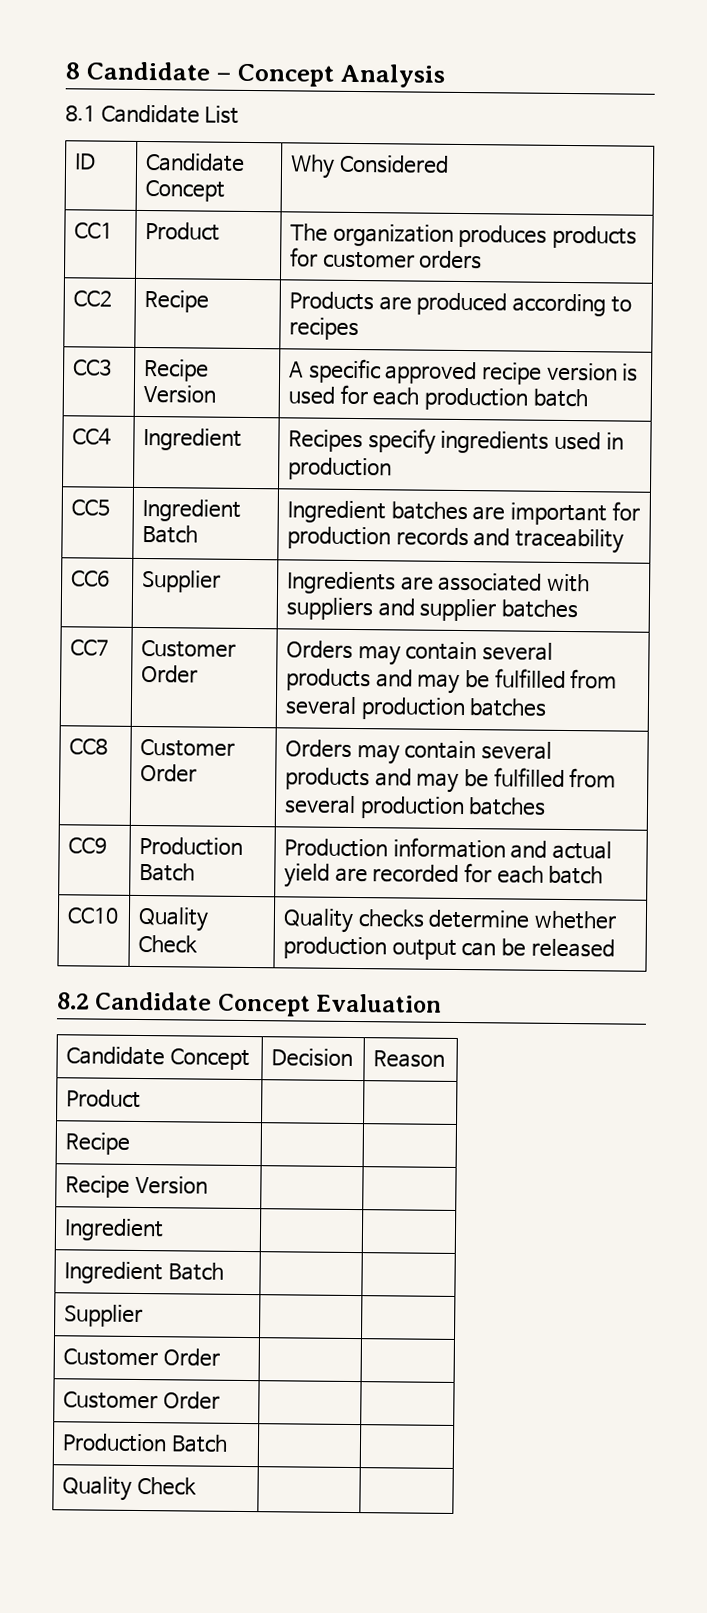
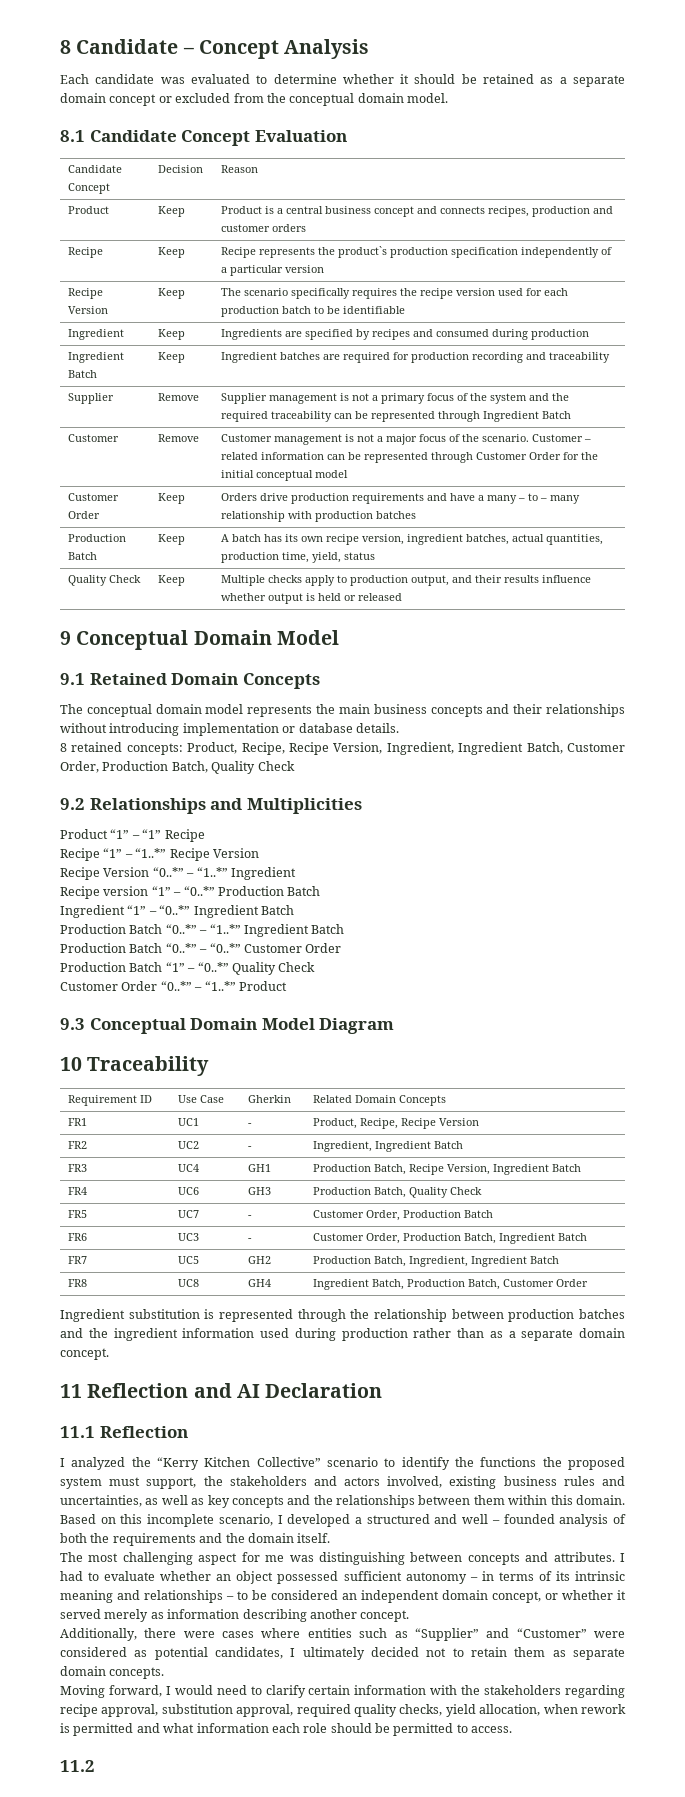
[65,104,240,124] [74,153,97,170] [145,153,246,172] [145,180,226,202] [290,154,449,179] [74,222,114,239] [145,222,221,241] [290,223,638,249] [290,247,483,270] [73,290,113,307] [144,290,210,313] [289,291,632,317] [289,317,360,341] [73,358,113,376] [144,359,210,382] [143,385,217,404] [289,358,639,385] [288,384,588,411] [72,427,112,445] [143,428,243,451] [288,428,624,455] [288,457,393,481] [71,499,111,516] [142,499,242,522] [142,525,199,544] [287,500,640,526] [287,526,625,554] [71,570,111,587] [142,569,222,593] [287,571,591,595] [286,597,579,622] [70,639,110,656] [141,639,237,658] [141,664,199,684] [286,640,554,666] [286,668,618,694] [285,696,548,721] [69,738,109,755] [140,738,236,757] [140,763,198,783] [285,739,553,765] [285,767,617,793] [284,795,547,820] [68,837,108,854] [139,836,244,856] [139,862,196,882] [284,837,613,860] [284,863,604,888] [67,907,120,924] [138,906,210,932] [138,934,199,954] [283,908,618,934] [283,936,615,960] [57,992,90,1010] 8.1 Candidate List // ID | Candidate Concept | Why Considered // CC1 | Product | The organization produces products for customer orders // CC2 | Recipe | Products are produced according to recipes // CC3 | Recipe Version | A specific approved recipe version is used for each production batch // CC4 | Ingredient | Recipes specify ingredients used in production // CC5 | Ingredient Batch | Ingredient batches are important for production records and traceability // CC6 | Supplier | Ingredients are associated with suppliers and supplier batches // CC7 | Customer Order | Orders may contain several products and may be fulfilled from several production batches // CC8 | Customer Order | Orders may contain several products and may be fulfilled from several production batches // CC9 | Production Batch | Production information and actual yield are recorded for each batch // CC10 | Quality Check | Quality checks determine whether production output can be released // 8.2 -> [60,74,626,87] [60,93,448,106] [60,130,85,142] Each candidate was evaluated to determine whether it should be retained as a separate domain concept or excluded from the conceptual domain model. // 8.1
[65,1132,131,1155] [65,1175,208,1198] [64,1218,165,1242] [64,1261,224,1285] [64,1304,144,1328] [63,1348,220,1367] [63,1391,220,1410] [62,1433,228,1453] [62,1476,197,1501] | // Recipe | | // Recipe Version | | // Ingredient | | // Ingredient Batch | | // Supplier | | // Customer Order | | // Customer Order | | // Production Batch | | // Quality Check | | -> [158,206,186,217] [221,206,614,217] [221,224,307,232] [68,247,104,258] [158,247,186,258] [221,246,613,258] [221,265,325,276] [68,288,104,299] [68,306,109,314] [158,288,186,299] [221,288,569,299] [221,306,406,317] [68,329,125,340] [158,329,186,340] [221,329,590,340] [68,352,125,363] [68,370,98,378] [158,352,186,363] [221,352,611,363] [68,393,115,404] [158,393,200,401] [221,393,570,404] [221,411,572,422] [68,434,120,442] [158,434,200,442] [221,434,592,445] [221,452,599,463] [221,470,349,481] [68,493,120,501] [68,511,101,519] [158,493,186,504] [221,493,581,504] [221,511,417,522] [68,534,127,542] [68,552,98,560] [158,534,186,545] [221,534,604,545] [221,552,376,563] [68,575,142,586] [158,575,186,586] [221,575,592,586] [221,593,403,604] [60,630,339,650] [60,673,320,689] [60,704,625,717] [60,723,399,736] [60,742,625,755] [60,761,295,774] [60,798,362,814] [60,829,205,842] [60,848,259,861] [60,867,296,880] [60,886,321,899] [60,905,294,918] [60,924,345,937] [60,943,342,953] [60,962,316,975] [60,981,287,991] [60,1018,395,1034] [60,1056,210,1076] [68,1095,153,1106] [178,1095,225,1103] [248,1095,292,1103] [313,1095,447,1106] [68,1118,88,1126] [178,1118,200,1126] [248,1123,253,1126] [313,1118,480,1129] [68,1141,88,1149] [178,1141,200,1149] [248,1146,253,1149] [313,1141,464,1152] [68,1164,88,1172] [178,1164,200,1172] [248,1164,272,1172] [313,1164,582,1175] [68,1187,88,1195] [178,1187,200,1195] [248,1187,272,1195] [313,1187,483,1198] [68,1210,88,1218] [178,1210,200,1218] [248,1215,253,1218] [313,1210,494,1221] [68,1233,88,1241] [178,1233,200,1241] [248,1238,253,1241] [313,1233,588,1244] [68,1256,88,1264] [178,1256,200,1264] [248,1256,272,1264] [313,1256,560,1267] [68,1279,88,1287] [178,1279,200,1287] [248,1279,272,1287] [313,1279,589,1290] [60,1309,625,1322] [60,1328,625,1341] [60,1348,109,1360] [60,1383,383,1398] [60,1426,188,1438] [60,1457,625,1470] [60,1476,625,1489] [60,1495,625,1508] [60,1514,627,1527] [60,1533,331,1546] [60,1552,625,1565] [60,1571,625,1584] [60,1590,626,1603] [60,1609,410,1622] [60,1628,626,1641] [60,1647,625,1660] [60,1666,165,1679] [60,1685,625,1698] [60,1704,626,1717] [60,1723,513,1736] [60,1760,95,1772] Keep | Product is a central business concept and connects recipes, production and customer orders // Recipe | Keep | Recipe represents the product`s production specification independently of a particular version // Recipe Version | Keep | The scenario specifically requires the recipe version used for each production batch to be identifiable // Ingredient | Keep | Ingredients are specified by recipes and consumed during production // Ingredient Batch | Keep | Ingredient batches are required for production recording and traceability // Supplier | Remove | Supplier management is not a primary focus of the system and the required traceability can be represented through Ingredient Batch // Customer | Remove | Customer management is not a major focus of the scenario. Customer – related information can be represented through Customer Order for the initial conceptual model // Customer Order | Keep | Orders drive production requirements and have a many – to – many relationship with production batches // Production Batch | Keep | A batch has its own recipe version, ingredient batches, actual quantities, production time, yield, status // Quality Check | Keep | Multiple checks apply to production output, and their results influence whether output is held or released // 9 Conceptual Domain Model // 9.1 Retained Domain Concepts // The conceptual domain model represents the main business concepts and their relationships without introducing implementation or database details. // 8 retained concepts: Product, Recipe, Recipe Version, Ingredient, Ingredient Batch, Customer Order, Production Batch, Quality Check // 9.2 Relationships and Multiplicities // Product “1” – “1” Recipe // Recipe “1” – “1..*” Recipe Version // Recipe Version “0..*” – “1..*” Ingredient // Recipe version “1” – “0..*” Production Batch // Ingredient “1” – “0..*” Ingredient Batch // Production Batch “0..*” – “1..*” Ingredient Batch // Production Batch “0..*” – “0..*” Customer Order // Production Batch “1” – “0..*” Quality Check // Customer Order “0..*” – “1..*” Product // 9.3 Conceptual Domain Model Diagram // 10 Traceability // Requirement ID | Use Case | Gherkin | Related Domain Concepts // FR1 | UC1 | - | Product, Recipe, Recipe Version // FR2 | UC2 | - | Ingredient, Ingredient Batch // FR3 | UC4 | GH1 | Production Batch, Recipe Version, Ingredient Batch // FR4 | UC6 | GH3 | Production Batch, Quality Check // FR5 | UC7 | - | Customer Order, Production Batch // FR6 | UC3 | - | Customer Order, Production Batch, Ingredient Batch // FR7 | UC5 | GH2 | Production Batch, Ingredient, Ingredient Batch // FR8 | UC8 | GH4 | Ingredient Batch, Production Batch, Customer Order // Ingredient substitution is represented through the relationship between production batches and the ingredient information used during production rather than as a separate domain concept. // 11 Reflection and AI Declaration // 11.1 Reflection // I analyzed the “Kerry Kitchen Collective” scenario to identify the functions the proposed system must support, the stakeholders and actors involved, existing business rules and uncertainties, as well as key concepts and the relationships between them within this domain. Based on this incomplete scenario, I developed a structured and well – founded analysis of both the requirements and the domain itself. // The most challenging aspect for me was distinguishing between concepts and attributes. I had to evaluate whether an object possessed sufficient autonomy – in terms of its intrinsic meaning and relationships – to be considered an independent domain concept, or whether it served merely as information describing another concept. // Additionally, there were cases where entities such as “Supplier” and “Customer” were considered as potential candidates, I ultimately decided not to retain them as separate domain concepts. // Moving forward, I would need to clarify certain information with the stakeholders regarding recipe approval, substitution approval, required quality checks, yield allocation, when rework is permitted and what information each role should be permitted to access. // 11.2

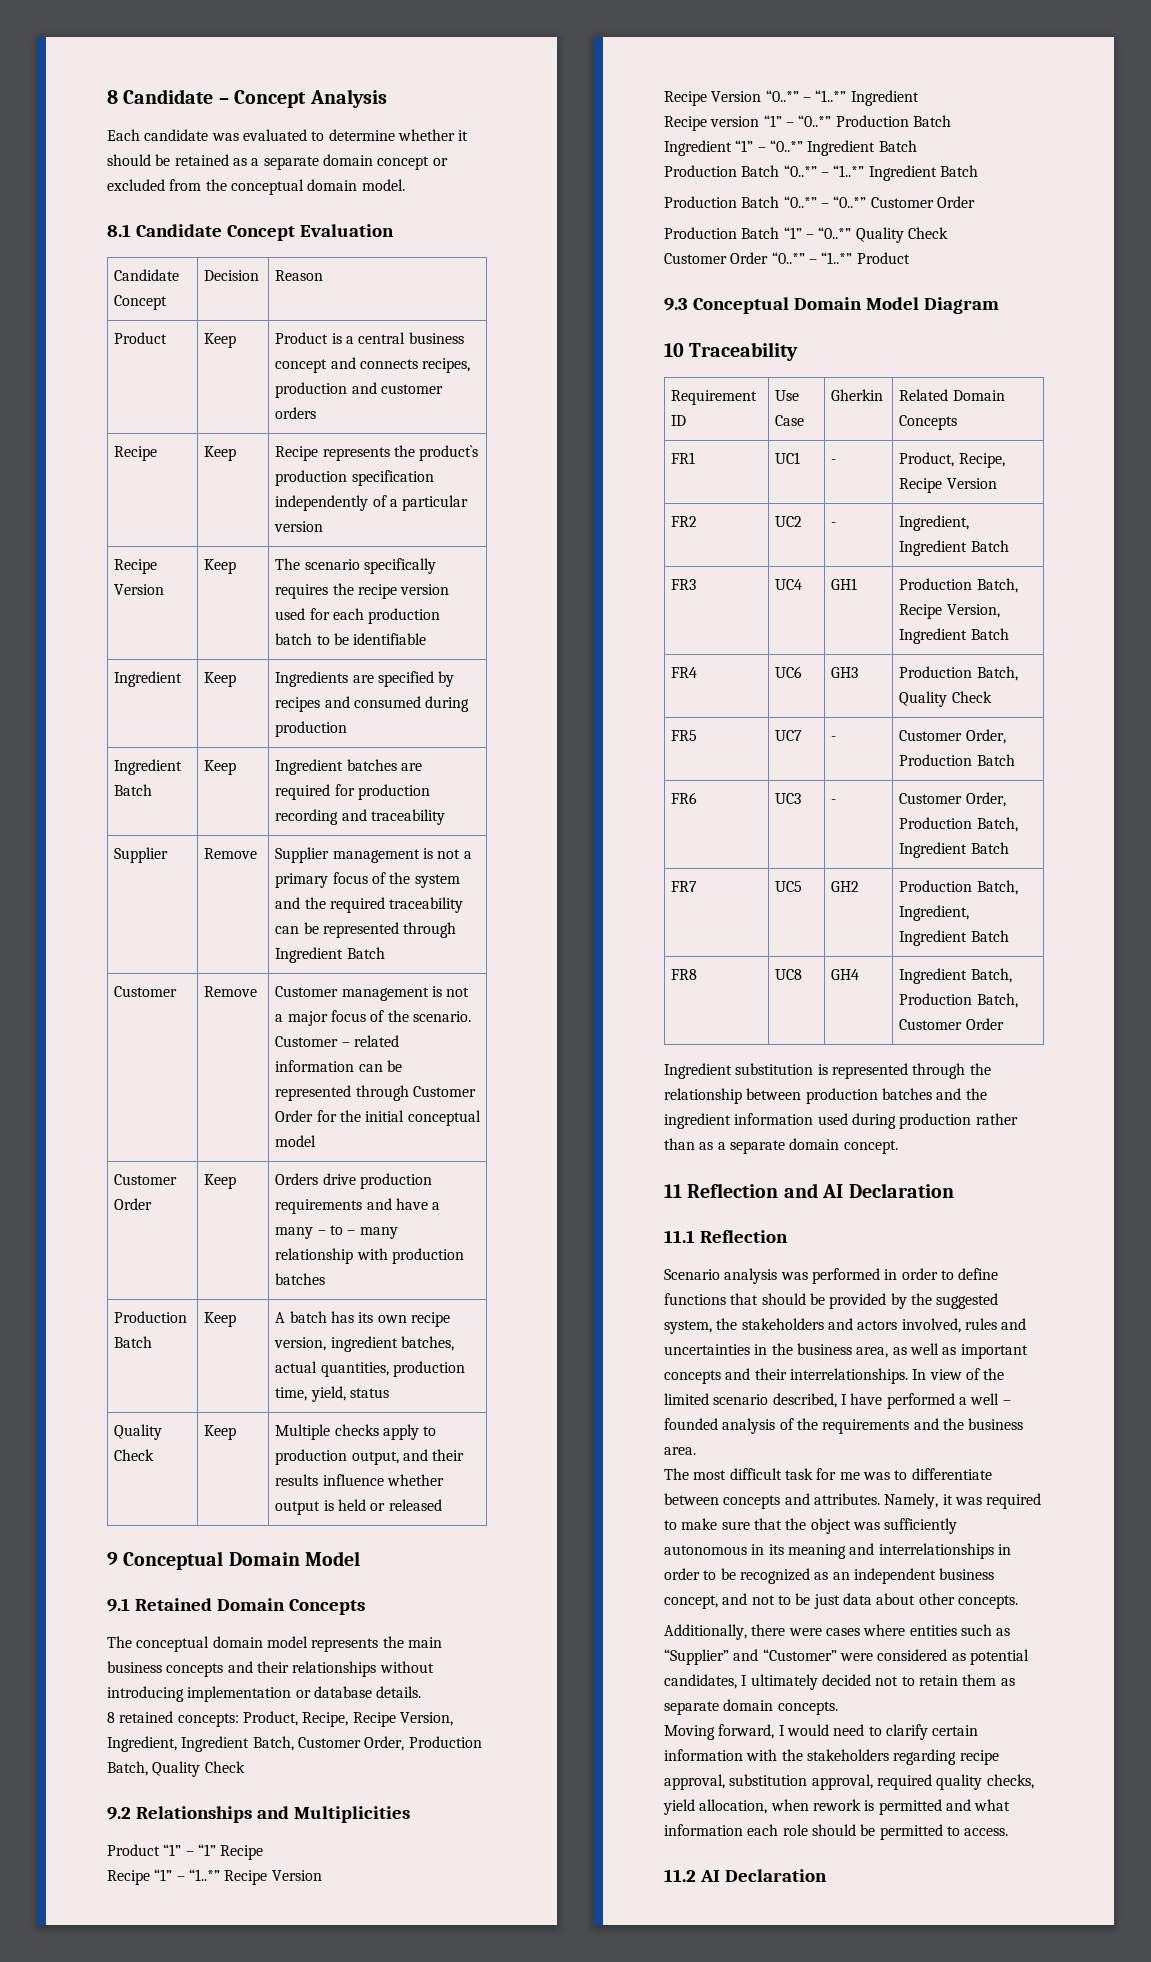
[60,1457,625,1470] [60,1477,197,1489] I analyzed the “Kerry Kitchen Collective” scenario to identify the functions the proposed system must support, -> [664,1268,999,1284] [664,1293,999,1309] [664,1320,712,1334] Scenario analysis was performed in order to define functions that should be provided by the suggested system,
[449,1476,625,1489] [60,1495,142,1507] existing business rules and uncertainties, -> [964,1318,1027,1330] [664,1343,889,1358] rules and uncertainties in the business area,
[207,1495,625,1508] [60,1514,458,1527] key concepts and the relationships between them within this domain. Based on this incomplete scenario, I developed a structured and -> [960,1344,1028,1359] [664,1368,1005,1384] [664,1393,967,1409] important concepts and their interrelationships. In view of the limited scenario described, I have performed a
[60,1533,87,1543] both -> (794, 1424) none
[247,1533,331,1543] domain itself. -> [968,1418,1024,1430] [664,1447,696,1455] business area.
[122,1552,238,1565] challenging aspect -> [729,1468,813,1480] difficult task
[318,1552,405,1565] distinguishing -> [894,1468,992,1480] to differentiate
[620,1553,625,1562] [60,1571,625,1584] [60,1590,626,1603] [60,1609,410,1622] I had to evaluate whether an object possessed sufficient autonomy – in terms of its intrinsic meaning and relationships – to be considered an independent domain concept, or whether it served merely as information describing another concept. -> [884,1493,1042,1509] [664,1518,958,1534] [664,1543,1011,1559] [664,1568,995,1584] [664,1593,1018,1609] Namely, it was required to make sure that the object was sufficiently autonomous in its meaning and interrelationships in order to be recognized as an independent business concept, and not to be just data about other concepts.
(95, 1766) none -> [699,1869,827,1882] AI Declaration

